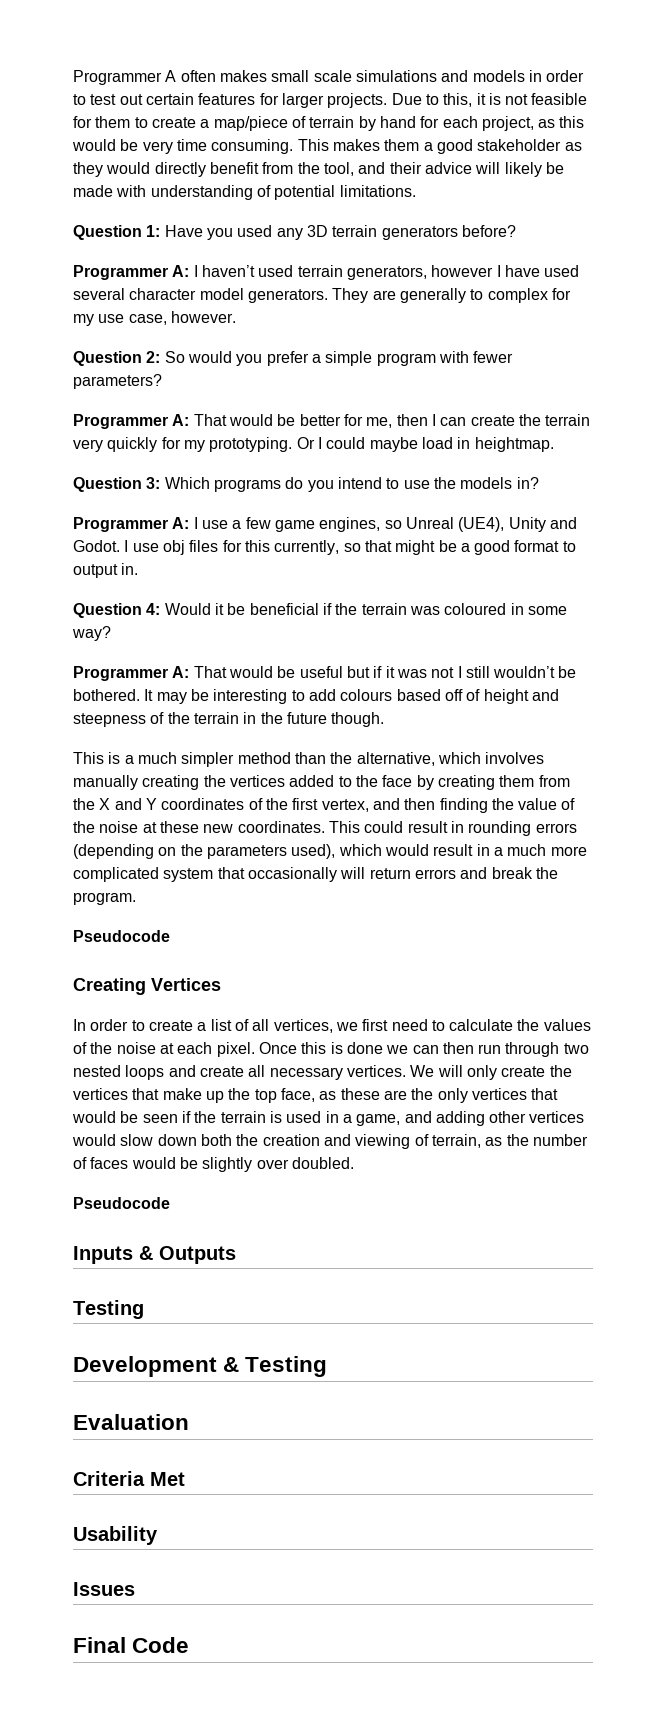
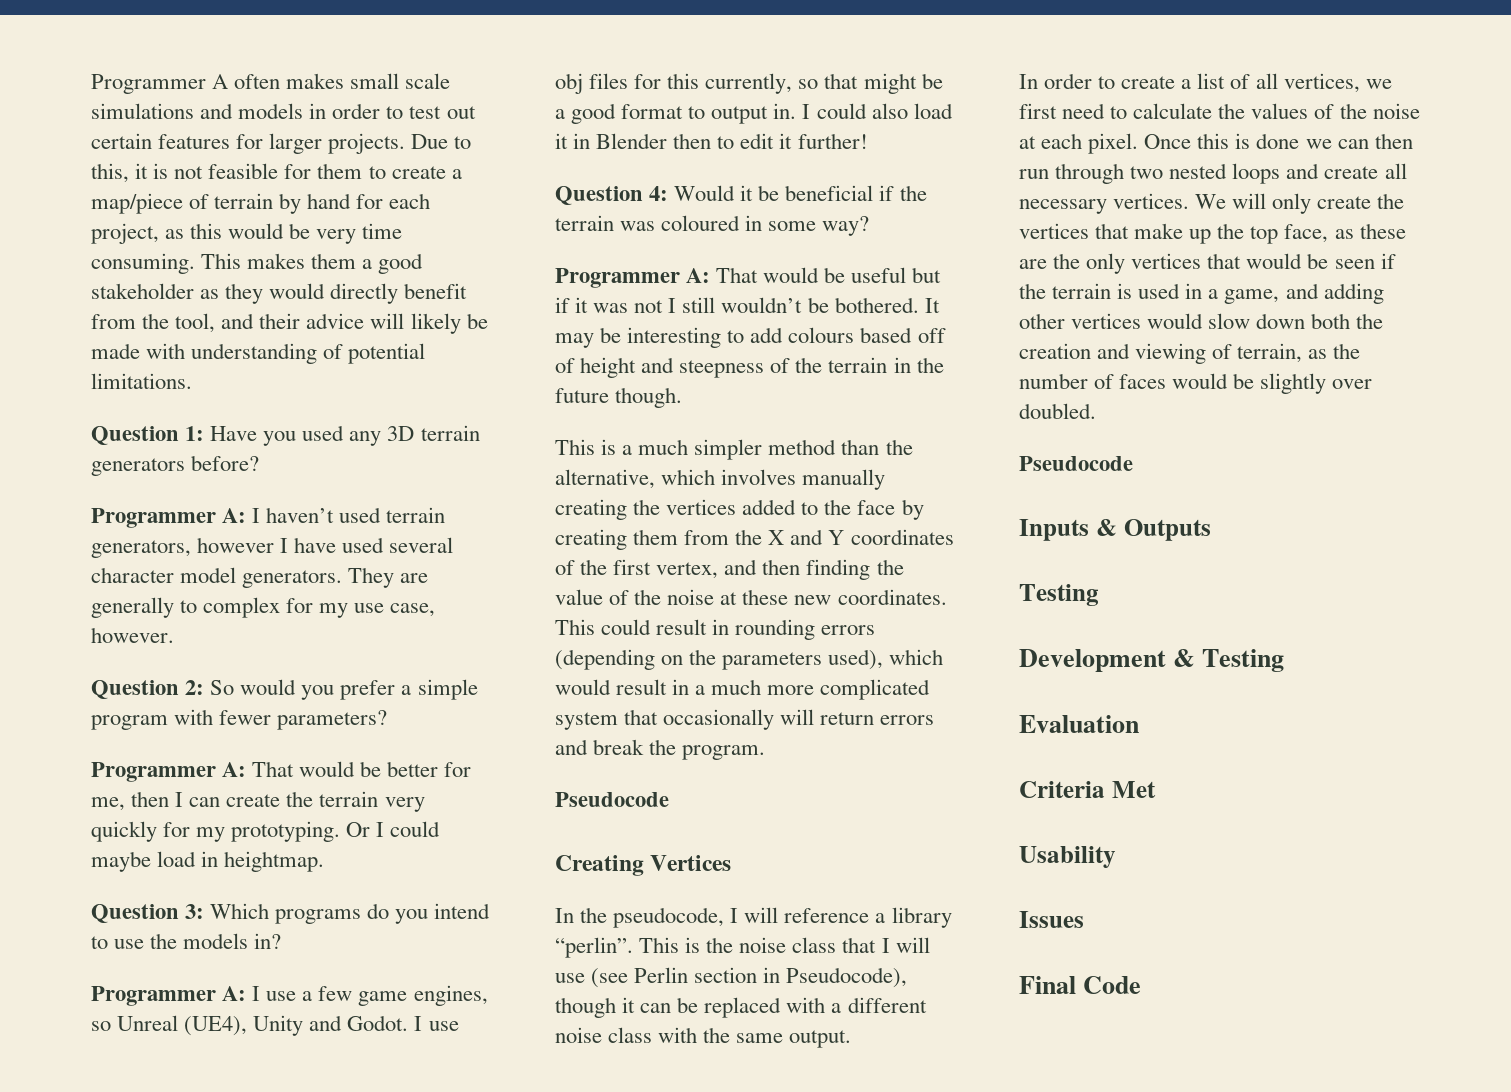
(139, 569) none -> [802,103,953,119] [555,133,868,149] I could also load it in Blender then to edit it further!
(221, 984) none -> [555,907,952,928] [555,937,930,958] [555,967,908,988] [555,997,927,1018] [555,1027,852,1048] // In the pseudocode, I will reference a library “perlin”. This is the noise class that I will use (see Perlin section in Pseudocode), though it can be replaced with a different noise class with the same output.

